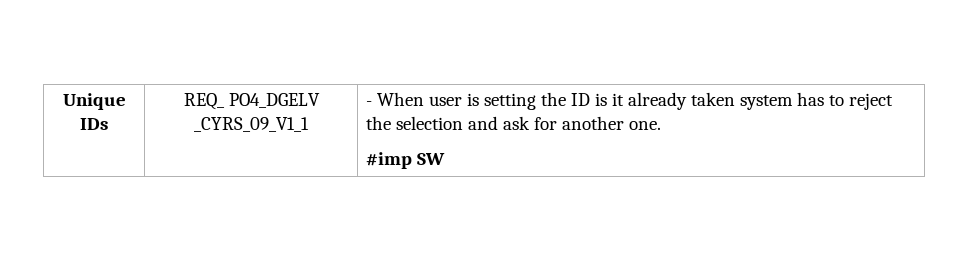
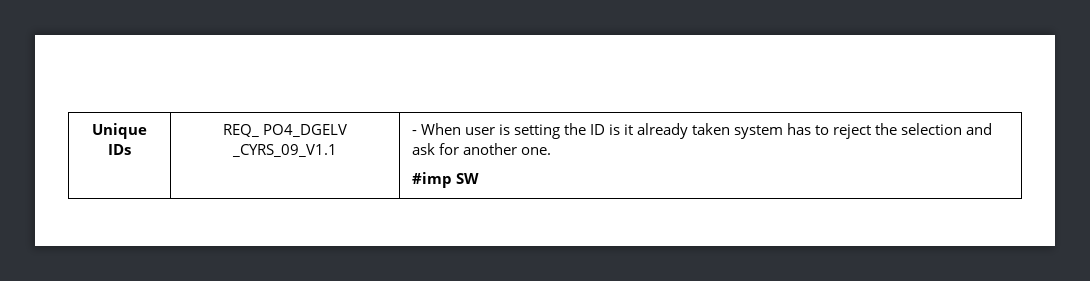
[194,117,309,132] _CYRS_09_V1_1 -> [232,144,337,157] _CYRS_09_V1.1

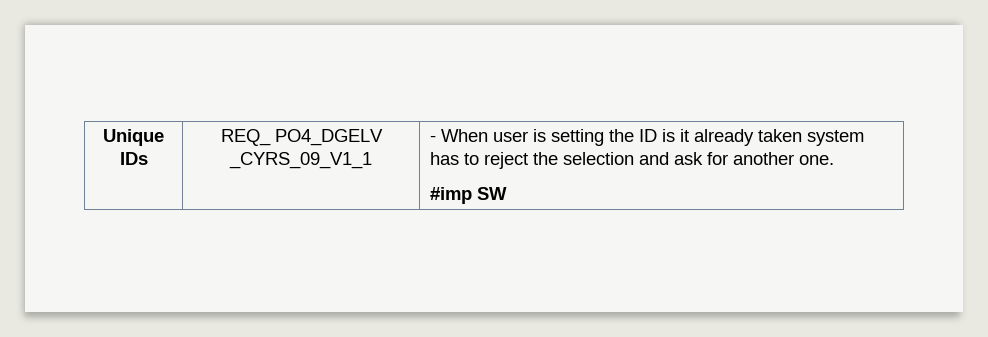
[232,144,337,157] _CYRS_09_V1.1 -> [229,152,372,169] _CYRS_09_V1_1

